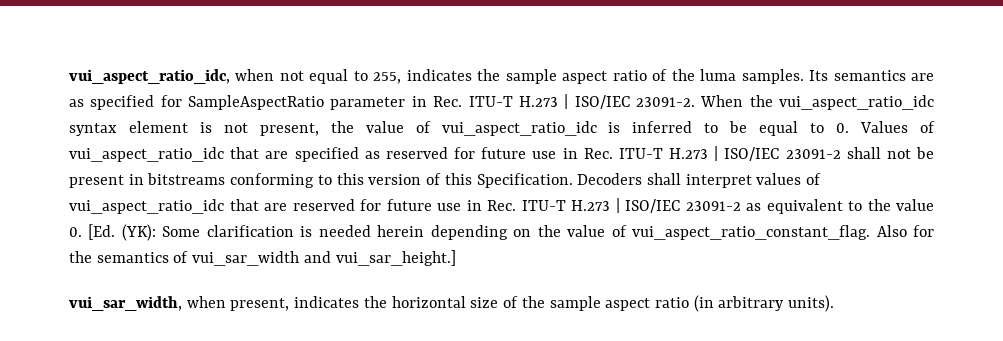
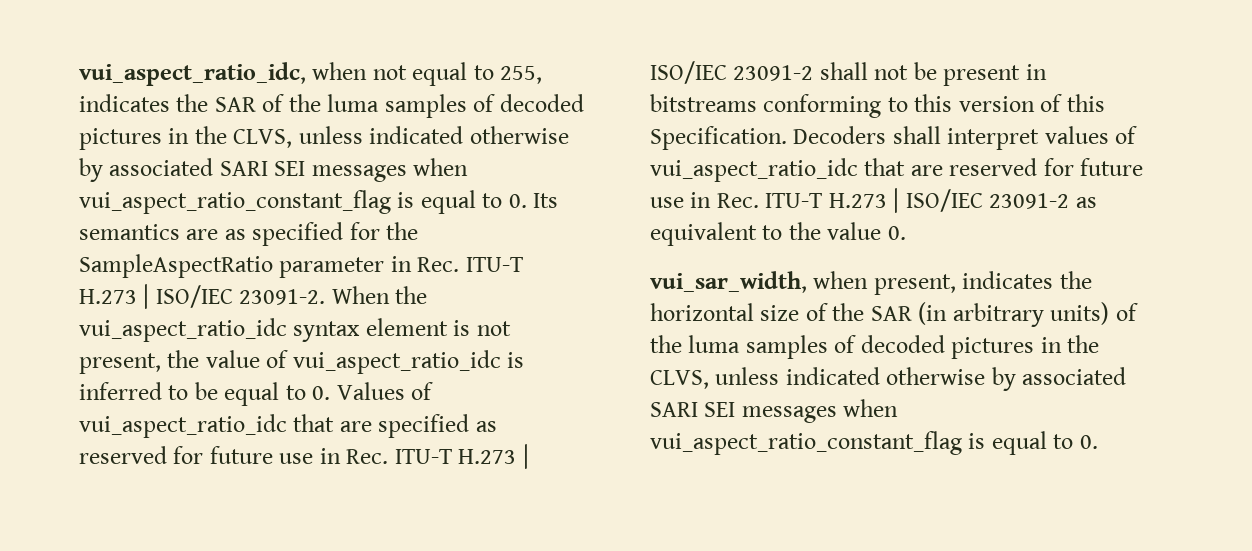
[505,69,804,84] sample aspect ratio of the luma samples. -> [214,94,584,118] [79,126,569,150] [79,158,469,182] [79,190,527,214] SAR of the luma samples of decoded pictures in the CLVS, unless indicated otherwise by associated SARI SEI messages when vui_aspect_ratio_constant_flag is equal to 0.
(182, 101) none -> [386,222,419,240] the
[88,224,934,241] [69,250,456,266] [Ed. (YK): Some clarification is needed herein depending on the value of vui_aspect_ratio_constant_flag. Also for the semantics of vui_sar_width and vui_sar_height.] -> (906, 233) none
[549,295,835,312] sample aspect ratio (in arbitrary units). -> [870,302,1138,327] [650,335,1100,359] [650,367,1127,391] [650,399,899,423] [650,431,1098,455] SAR (in arbitrary units) of the luma samples of decoded pictures in the CLVS, unless indicated otherwise by associated SARI SEI messages when vui_aspect_ratio_constant_flag is equal to 0.

